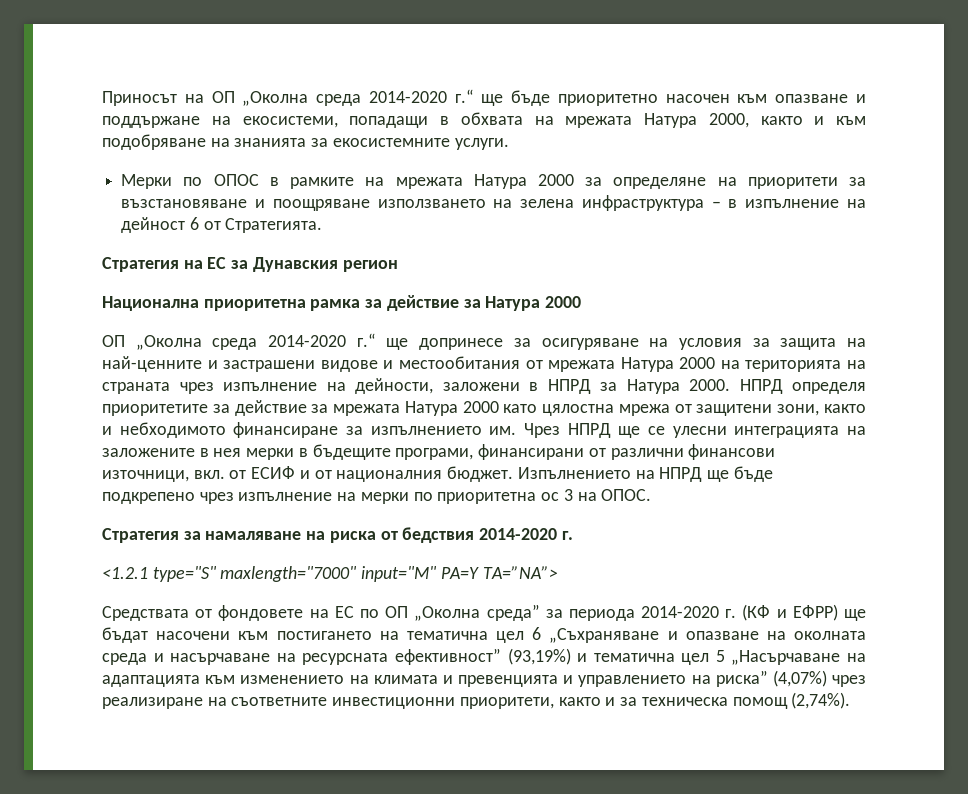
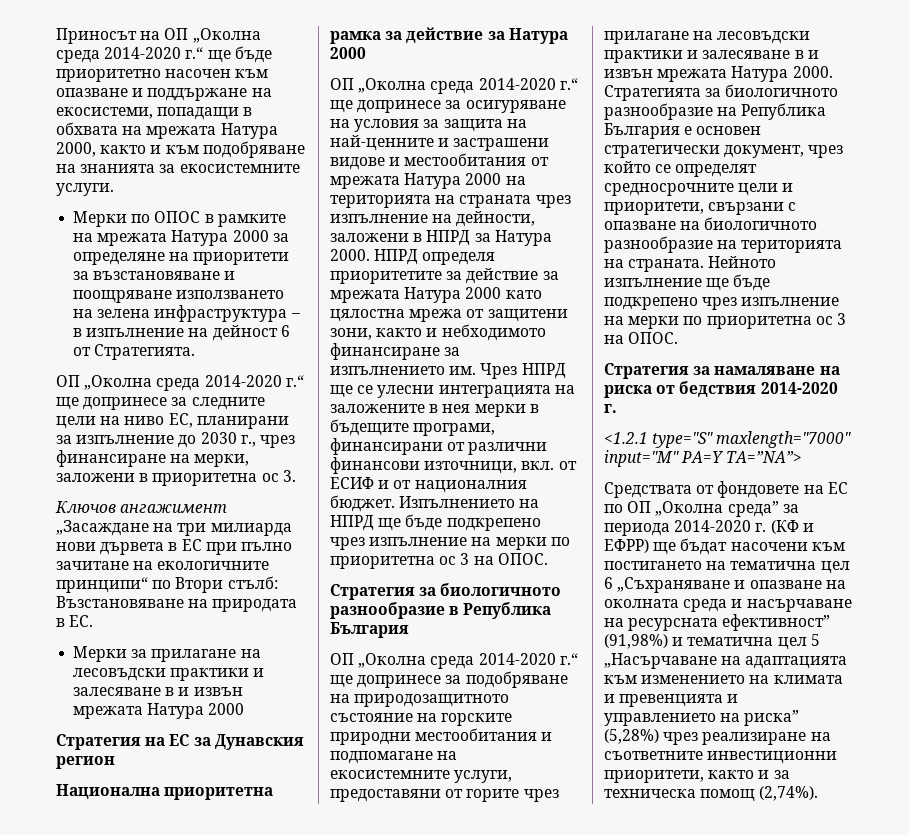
(323, 225) none -> [56,375,304,391] [56,397,265,410] [56,413,289,429] [56,432,295,448] [56,450,250,467] [56,470,296,486] [55,501,228,513] [56,520,292,536] [56,539,292,555] [56,561,270,570] [56,576,278,593] [56,596,298,612] [56,615,94,627] [73,646,261,662] [73,668,265,681] [73,687,243,696] [73,703,245,719] // ОП „Околна среда 2014-2020 г.“ ще допринесе за следните цели на ниво ЕС, планирани за изпълнение до 2030 г., чрез финансиране на мерки, заложени в приоритетна ос 3. // Ключов ангажимент „Засаждане на три милиарда нови дървета в ЕС при пълно зачитане на екологичните принципи“ по Втори стълб: Възстановяване на природата в ЕС. // Мерки за прилагане на лесовъдски практики и залесяване в и извън мрежата Натура 2000
(652, 495) none -> [330,583,562,600] [330,602,552,619] [330,622,409,638] [330,653,578,669] [330,671,568,688] [330,694,510,707] [330,713,513,726] [330,728,553,745] [330,751,458,764] [330,770,513,783] [330,789,559,802] [604,31,811,44] [604,50,819,63] [604,66,833,82] [604,84,839,101] [604,103,827,120] [604,123,762,139] [604,145,844,158] [604,161,758,177] [604,183,794,196] [604,202,797,215] [604,217,818,230] [604,236,843,253] [604,256,777,272] [604,274,771,291] [604,297,840,310] [604,313,846,329] [604,332,679,344] // Стратегия за биологичното разнообразие в Република България // ОП „Околна среда 2014-2020 г.“ ще допринесе за подобряване на природозащитното състояние на горските природни местообитания и подпомагане на екосистемните услуги, предоставяни от горите чрез прилагане на лесовъдски практики и залесяване в и извън мрежата Натура 2000. Стратегията за биологичното разнообразие на Република България е основен стратегически документ, чрез който се определят средносрочните цели и приоритети, свързани с опазване на биологичното разнообразие на територията на страната. Нейното изпълнение ще бъде подкрепено чрез изпълнение на мерки по приоритетна ос 3 на ОПОС.
[507,648,571,665] (93,19%) -> [604,634,668,649] (91,98%)
[772,670,827,687] (4,07%) -> [604,729,659,744] (5,28%)

